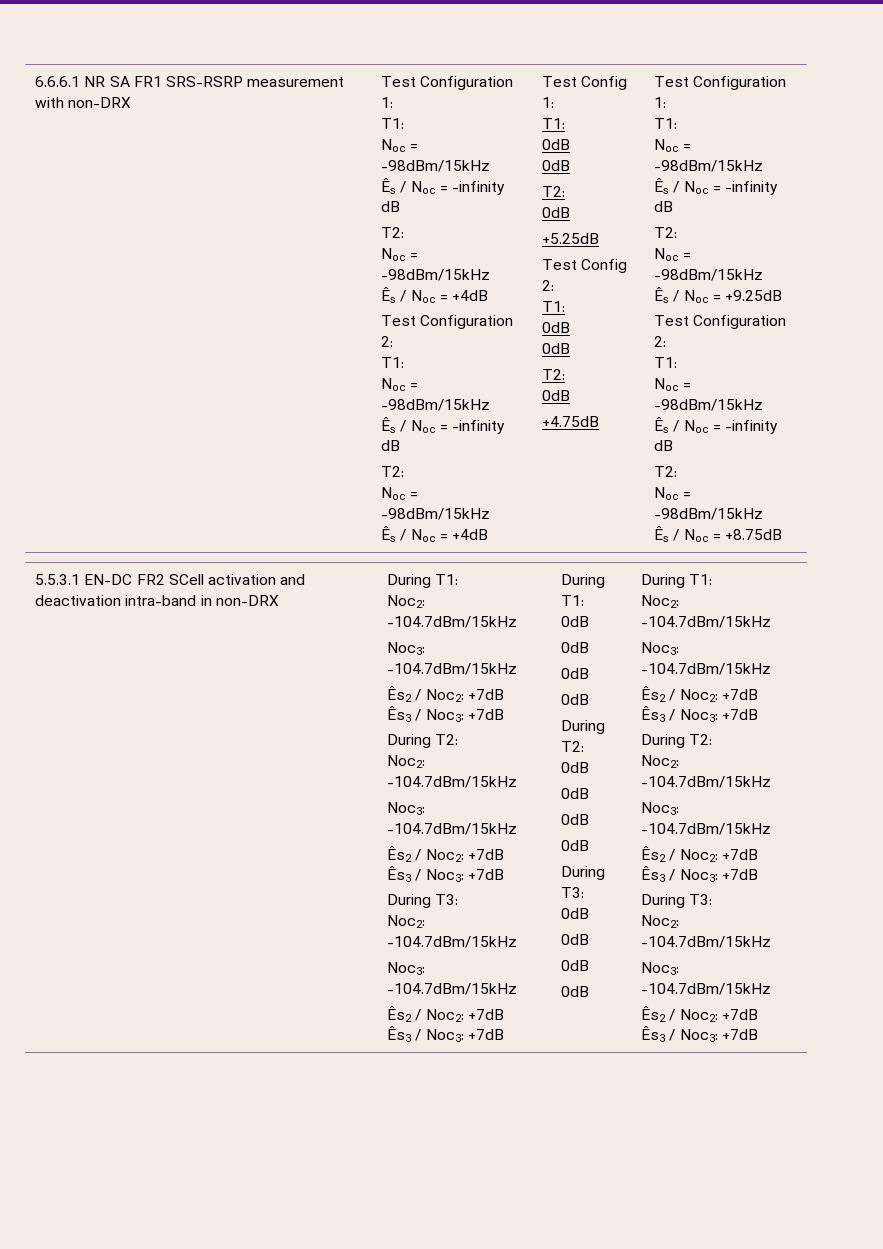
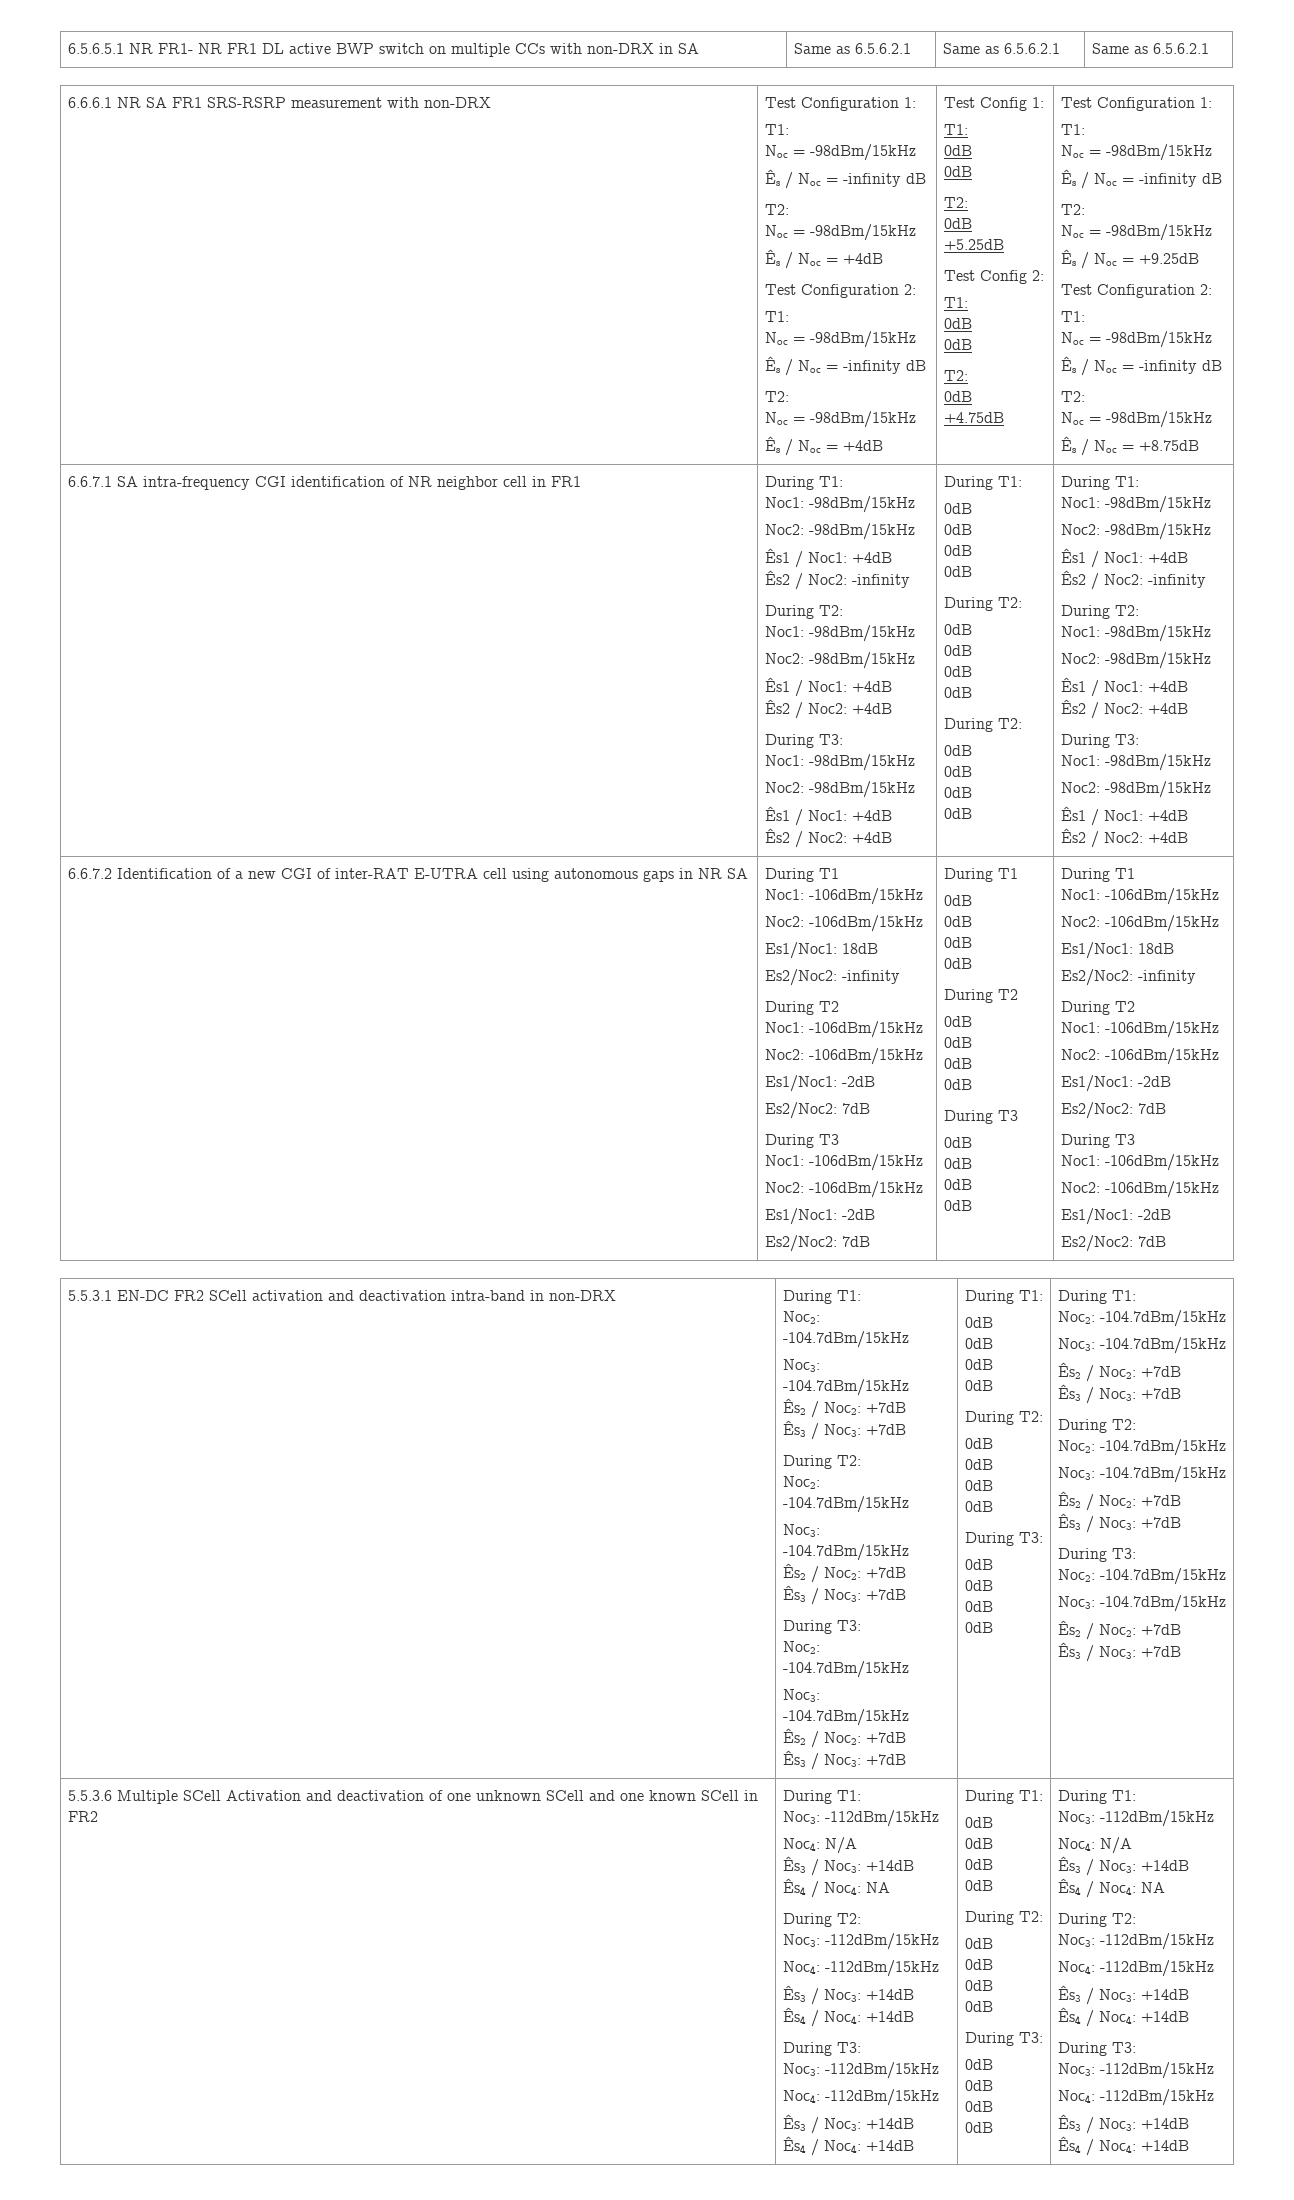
(35, 81) none -> [67,43,699,57] [793,43,911,54] [942,43,1060,54] [1091,43,1209,54] 6.5.6.5.1 NR FR1- NR FR1 DL active BWP switch on multiple CCs with non-DRX in SA | Same as 6.5.6.2.1 | Same as 6.5.6.2.1 | Same as 6.5.6.2.1 //
(782, 534) none -> [67,476,581,490] [764,476,843,490] [764,496,915,513] [764,523,915,540] [764,548,892,568] [764,570,910,590] [764,605,843,619] [764,625,915,642] [764,652,915,669] [764,677,892,697] [764,699,892,719] [764,734,843,748] [764,754,915,771] [764,781,915,798] [764,806,892,826] [764,828,892,848] [943,476,1022,490] [943,503,972,514] [943,524,972,535] [943,545,972,556] [943,566,972,577] [943,597,1022,611] [943,624,972,635] [943,645,972,656] [943,666,972,677] [943,687,972,698] [943,718,1022,732] [943,745,972,756] [943,766,972,777] [943,787,972,798] [943,808,972,819] [1060,476,1139,490] [1060,496,1211,513] [1060,523,1211,540] [1060,548,1188,568] [1060,570,1206,590] [1060,605,1139,619] [1060,625,1211,642] [1060,652,1211,669] [1060,677,1188,697] [1060,699,1188,719] [1060,734,1139,748] [1060,754,1211,771] [1060,781,1211,798] [1060,806,1188,826] [1060,828,1188,848] [67,868,748,882] [764,868,839,882] [764,888,923,905] [764,915,923,932] [764,942,878,959] [764,969,900,986] [764,1001,839,1015] [764,1021,923,1038] [764,1048,923,1065] [764,1075,875,1092] [764,1102,870,1119] [764,1134,839,1148] [764,1154,923,1171] [764,1181,923,1198] [764,1208,875,1225] [764,1235,870,1252] [943,868,1018,882] [943,895,972,906] [943,916,972,927] [943,937,972,948] [943,958,972,969] [943,989,1018,1003] [943,1016,972,1027] [943,1037,972,1048] [943,1058,972,1069] [943,1079,972,1090] [943,1110,1018,1124] [943,1137,972,1148] [943,1158,972,1169] [943,1179,972,1190] [943,1200,972,1211] [1060,868,1135,882] [1060,888,1219,905] [1060,915,1219,932] [1060,942,1174,959] [1060,969,1196,986] [1060,1001,1135,1015] [1060,1021,1219,1038] [1060,1048,1219,1065] [1060,1075,1171,1092] [1060,1102,1166,1119] [1060,1134,1135,1148] [1060,1154,1219,1171] [1060,1181,1219,1198] [1060,1208,1171,1225] [1060,1235,1166,1252] // 6.6.7.1 SA intra-frequency CGI identification of NR neighbor cell in FR1 | During T1: // Noc1: -98dBm/15kHz // Noc2: -98dBm/15kHz // Ês1 / Noc1: +4dB // Ês2 / Noc2: -infinity // During T2: // Noc1: -98dBm/15kHz // Noc2: -98dBm/15kHz // Ês1 / Noc1: +4dB // Ês2 / Noc2: +4dB // During T3: // Noc1: -98dBm/15kHz // Noc2: -98dBm/15kHz // Ês1 / Noc1: +4dB // Ês2 / Noc2: +4dB | During T1: // 0dB // 0dB // 0dB // 0dB // During T2: // 0dB // 0dB // 0dB // 0dB // During T2: // 0dB // 0dB // 0dB // 0dB | During T1: // Noc1: -98dBm/15kHz // Noc2: -98dBm/15kHz // Ês1 / Noc1: +4dB // Ês2 / Noc2: -infinity // During T2: // Noc1: -98dBm/15kHz // Noc2: -98dBm/15kHz // Ês1 / Noc1: +4dB // Ês2 / Noc2: +4dB // During T3: // Noc1: -98dBm/15kHz // Noc2: -98dBm/15kHz // Ês1 / Noc1: +4dB // Ês2 / Noc2: +4dB // 6.6.7.2 Identification of a new CGI of inter-RAT E-UTRA cell using autonomous gaps in NR SA | During T1 // Noc1: -106dBm/15kHz // Noc2: -106dBm/15kHz // Es1/Noc1: 18dB // Es2/Noc2: -infinity // During T2 // Noc1: -106dBm/15kHz // Noc2: -106dBm/15kHz // Es1/Noc1: -2dB // Es2/Noc2: 7dB // During T3 // Noc1: -106dBm/15kHz // Noc2: -106dBm/15kHz // Es1/Noc1: -2dB // Es2/Noc2: 7dB | During T1 // 0dB // 0dB // 0dB // 0dB // During T2 // 0dB // 0dB // 0dB // 0dB // During T3 // 0dB // 0dB // 0dB // 0dB | During T1 // Noc1: -106dBm/15kHz // Noc2: -106dBm/15kHz // Es1/Noc1: 18dB // Es2/Noc2: -infinity // During T2 // Noc1: -106dBm/15kHz // Noc2: -106dBm/15kHz // Es1/Noc1: -2dB // Es2/Noc2: 7dB // During T3 // Noc1: -106dBm/15kHz // Noc2: -106dBm/15kHz // Es1/Noc1: -2dB // Es2/Noc2: 7dB
(758, 1034) none -> [67,1790,758,1804] [67,1811,98,1822] [782,1790,861,1804] [782,1810,939,1827] [782,1837,857,1854] [782,1856,914,1876] [782,1878,890,1898] [782,1913,861,1927] [782,1933,939,1950] [782,1960,939,1977] [782,1985,914,2005] [782,2007,914,2027] [782,2042,861,2056] [782,2062,939,2079] [782,2089,939,2106] [782,2114,914,2134] [782,2136,914,2156] [964,1790,1043,1804] [964,1817,993,1828] [964,1838,993,1849] [964,1859,993,1870] [964,1880,993,1891] [964,1911,1043,1925] [964,1938,993,1949] [964,1959,993,1970] [964,1980,993,1991] [964,2001,993,2012] [964,2032,1043,2046] [964,2059,993,2070] [964,2080,993,2091] [964,2101,993,2112] [964,2122,993,2133] [1057,1790,1136,1804] [1057,1810,1214,1827] [1057,1837,1132,1854] [1057,1856,1189,1876] [1057,1878,1165,1898] [1057,1913,1136,1927] [1057,1933,1214,1950] [1057,1960,1214,1977] [1057,1985,1189,2005] [1057,2007,1189,2027] [1057,2042,1136,2056] [1057,2062,1214,2079] [1057,2089,1214,2106] [1057,2114,1189,2134] [1057,2136,1189,2156] // 5.5.3.6 Multiple SCell Activation and deactivation of one unknown SCell and one known SCell in FR2 | During T1: // Noc3: -112dBm/15kHz // Noc4: N/A // Ês3 / Noc3: +14dB // Ês4 / Noc4: NA // During T2: // Noc3: -112dBm/15kHz // Noc4: -112dBm/15kHz // Ês3 / Noc3: +14dB // Ês4 / Noc4: +14dB // During T3: // Noc3: -112dBm/15kHz // Noc4: -112dBm/15kHz // Ês3 / Noc3: +14dB // Ês4 / Noc4: +14dB | During T1: // 0dB // 0dB // 0dB // 0dB // During T2: // 0dB // 0dB // 0dB // 0dB // During T3: // 0dB // 0dB // 0dB // 0dB | During T1: // Noc3: -112dBm/15kHz // Noc4: N/A // Ês3 / Noc3: +14dB // Ês4 / Noc4: NA // During T2: // Noc3: -112dBm/15kHz // Noc4: -112dBm/15kHz // Ês3 / Noc3: +14dB // Ês4 / Noc4: +14dB // During T3: // Noc3: -112dBm/15kHz // Noc4: -112dBm/15kHz // Ês3 / Noc3: +14dB // Ês4 / Noc4: +14dB

